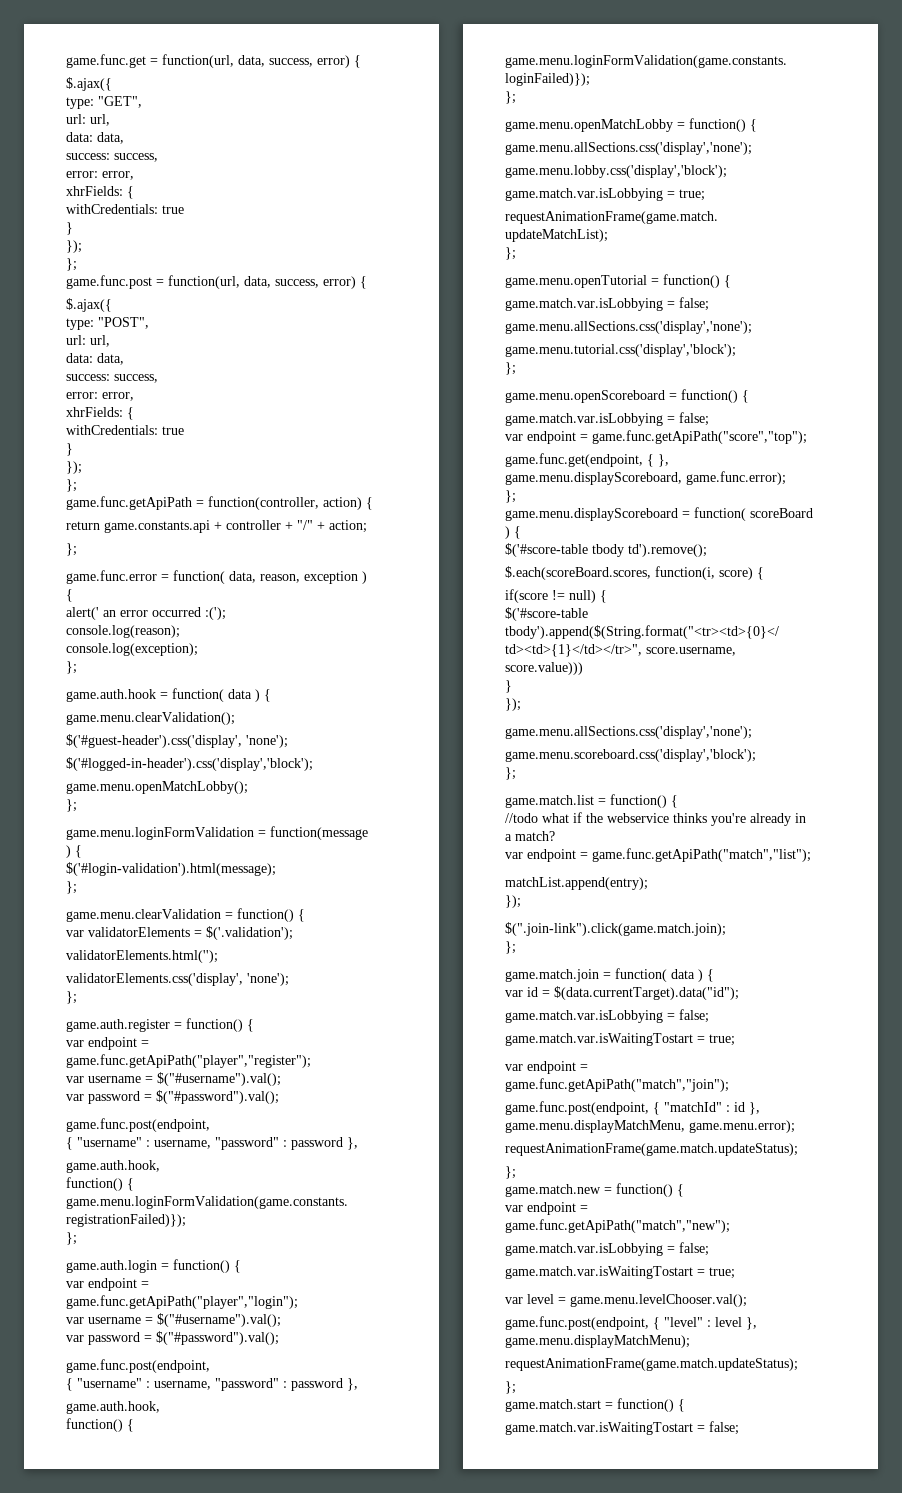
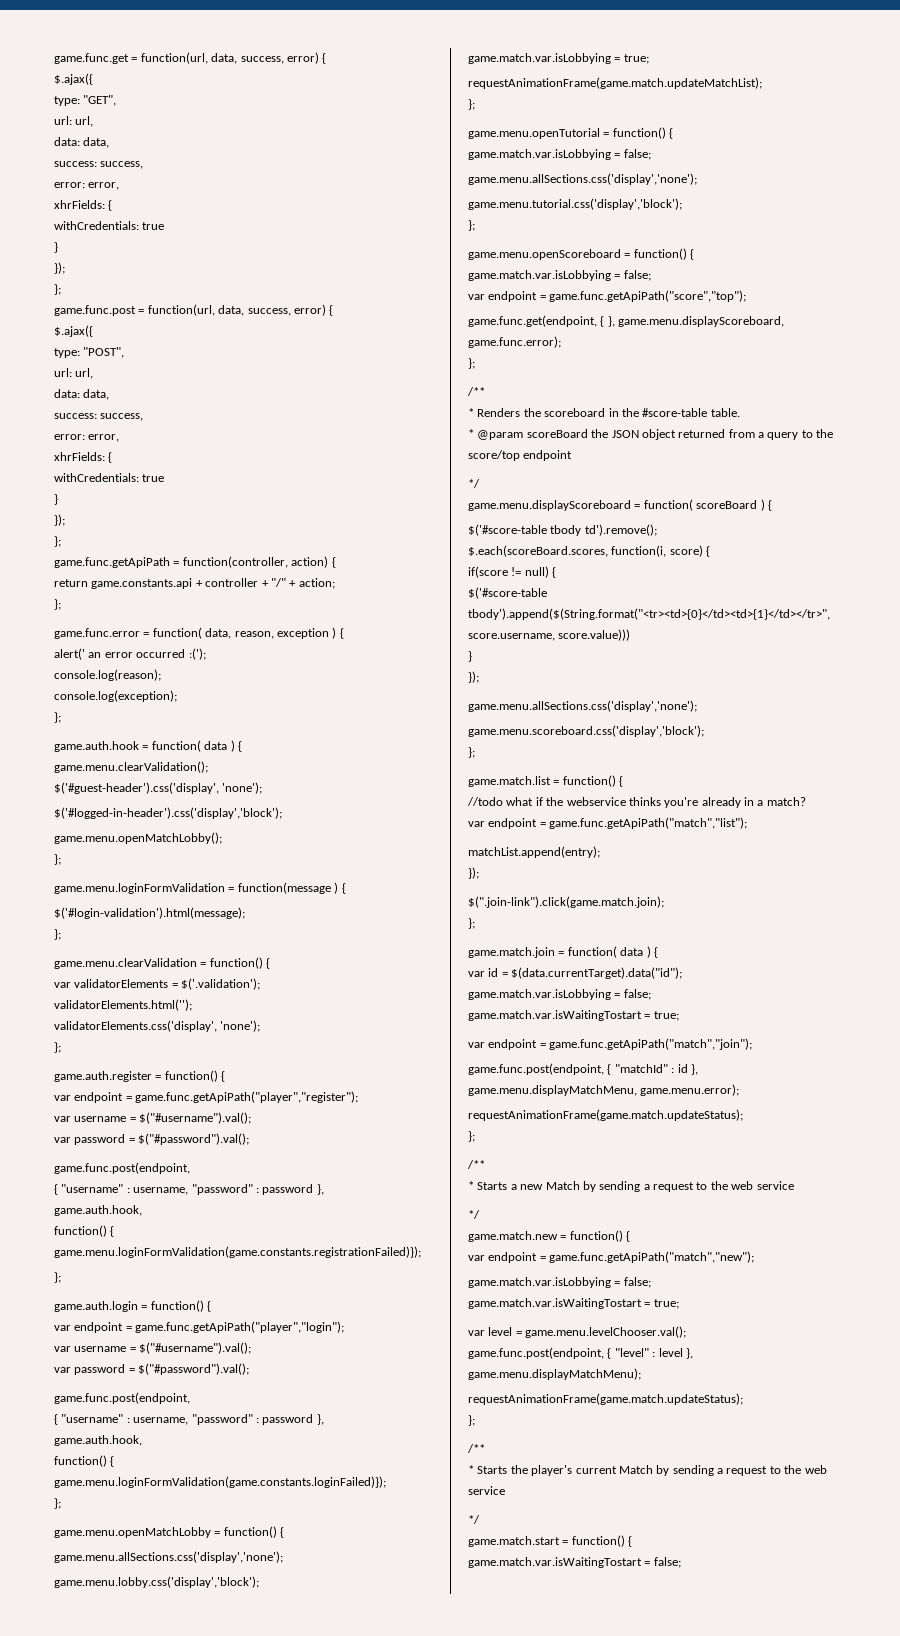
(516, 496) none -> [467,387,485,396] [468,408,740,417] [468,429,834,440] [468,450,573,461] [468,479,480,488] // /** // * Renders the scoreboard in the #score-table table. // * @param scoreBoard the JSON object returned from a query to the score/top endpoint // */
(516, 1172) none -> [467,1160,485,1169] [468,1181,794,1192] [468,1210,480,1219] // /** // * Starts a new Match by sending a request to the web service // */
(516, 1387) none -> [467,1444,485,1453] [468,1465,827,1476] [468,1486,505,1495] [468,1515,480,1524] // /** // * Starts the player's current Match by sending a request to the web service // */

